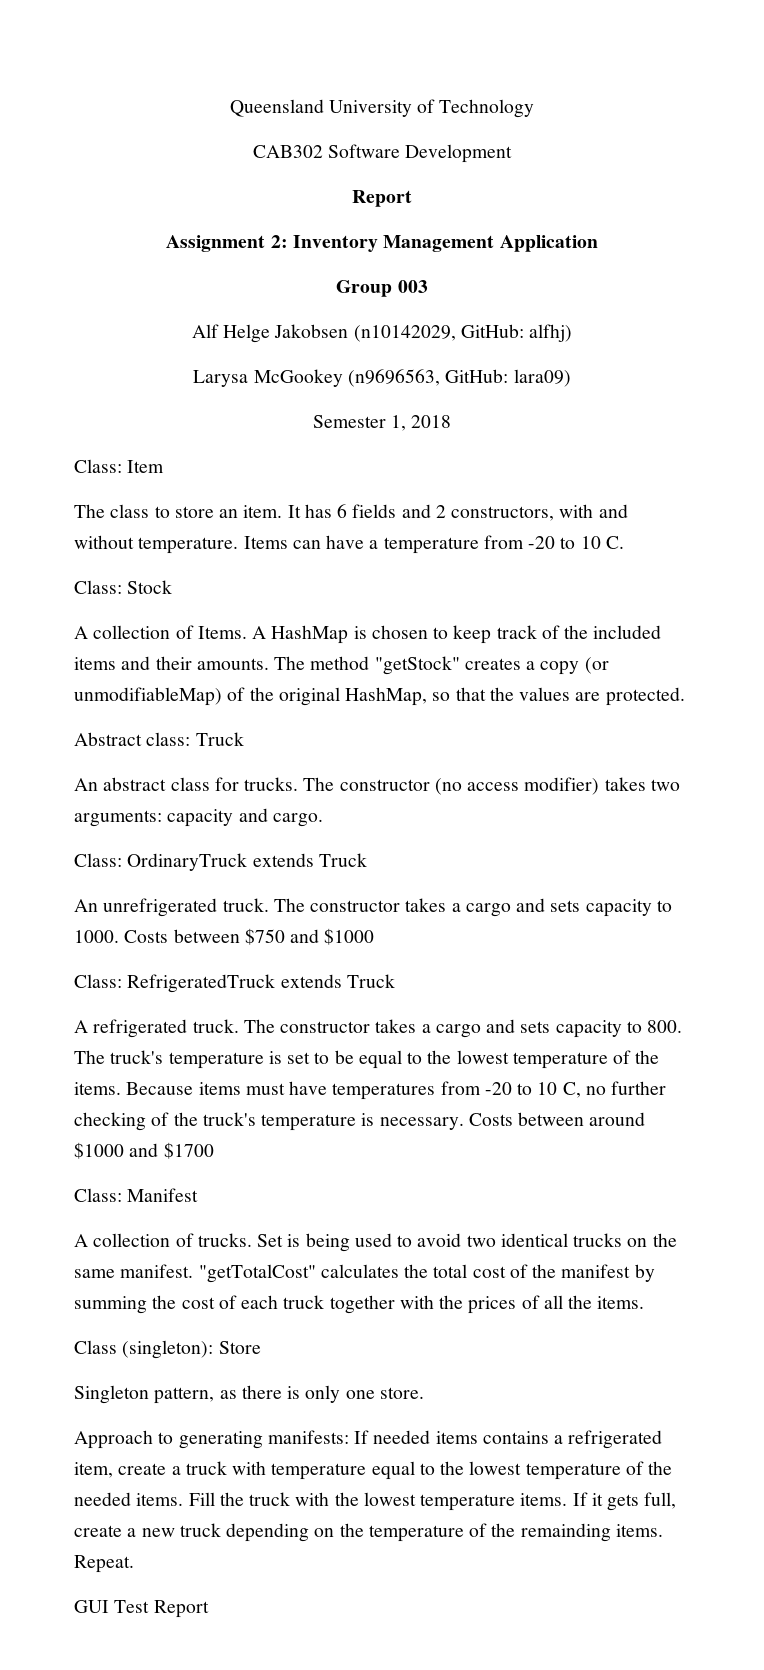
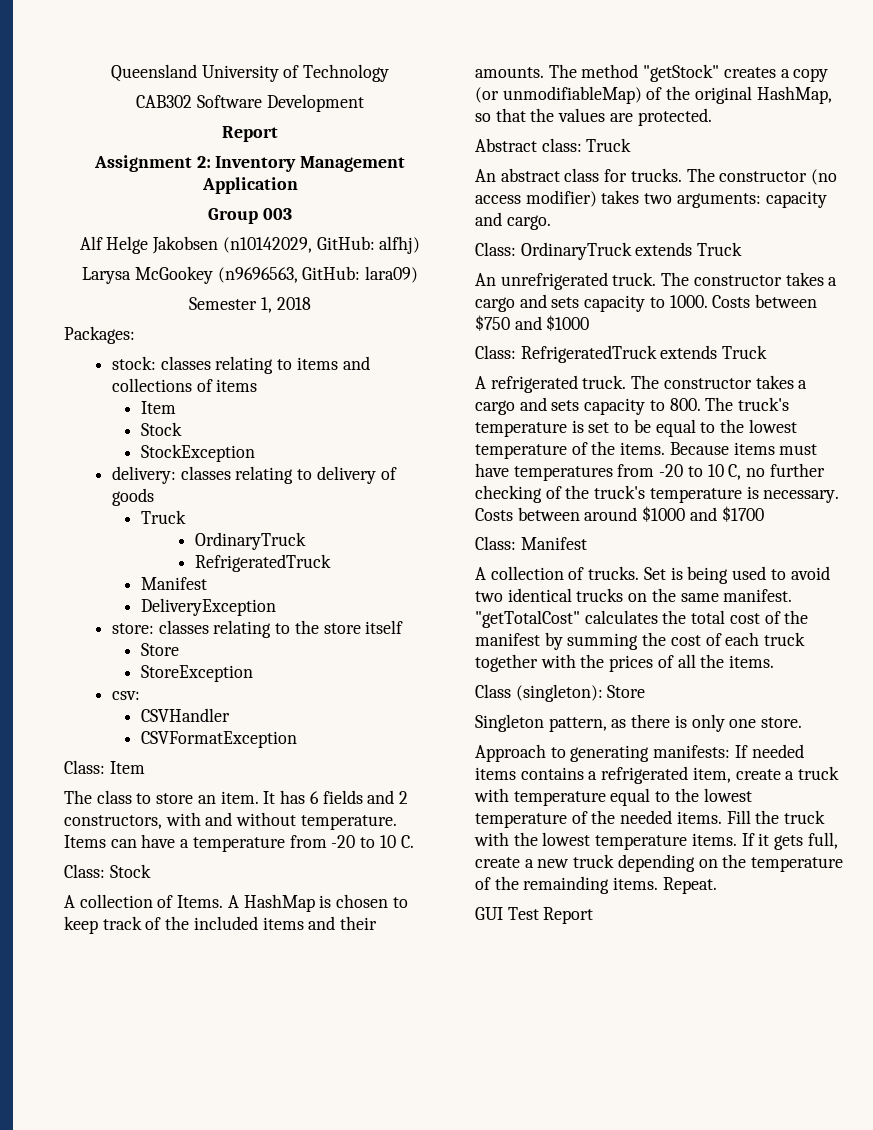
(452, 421) none -> [64,326,135,344] [111,356,370,374] [111,378,258,392] [140,401,176,414] [140,422,182,436] [140,444,255,462] [111,466,397,484] [111,488,154,506] [140,510,186,524] [194,532,306,550] [194,554,331,572] [140,577,207,590] [140,598,276,616] [111,620,404,638] [140,643,179,656] [140,665,253,682] [111,691,140,700] [140,708,230,722] [140,731,297,748] // Packages: // stock: classes relating to items and collections of items // Item // Stock // StockException // delivery: classes relating to delivery of goods // Truck // OrdinaryTruck // RefrigeratedTruck // Manifest // DeliveryException // store: classes relating to the store itself // Store // StoreException // csv: // CSVHandler // CSVFormatException

